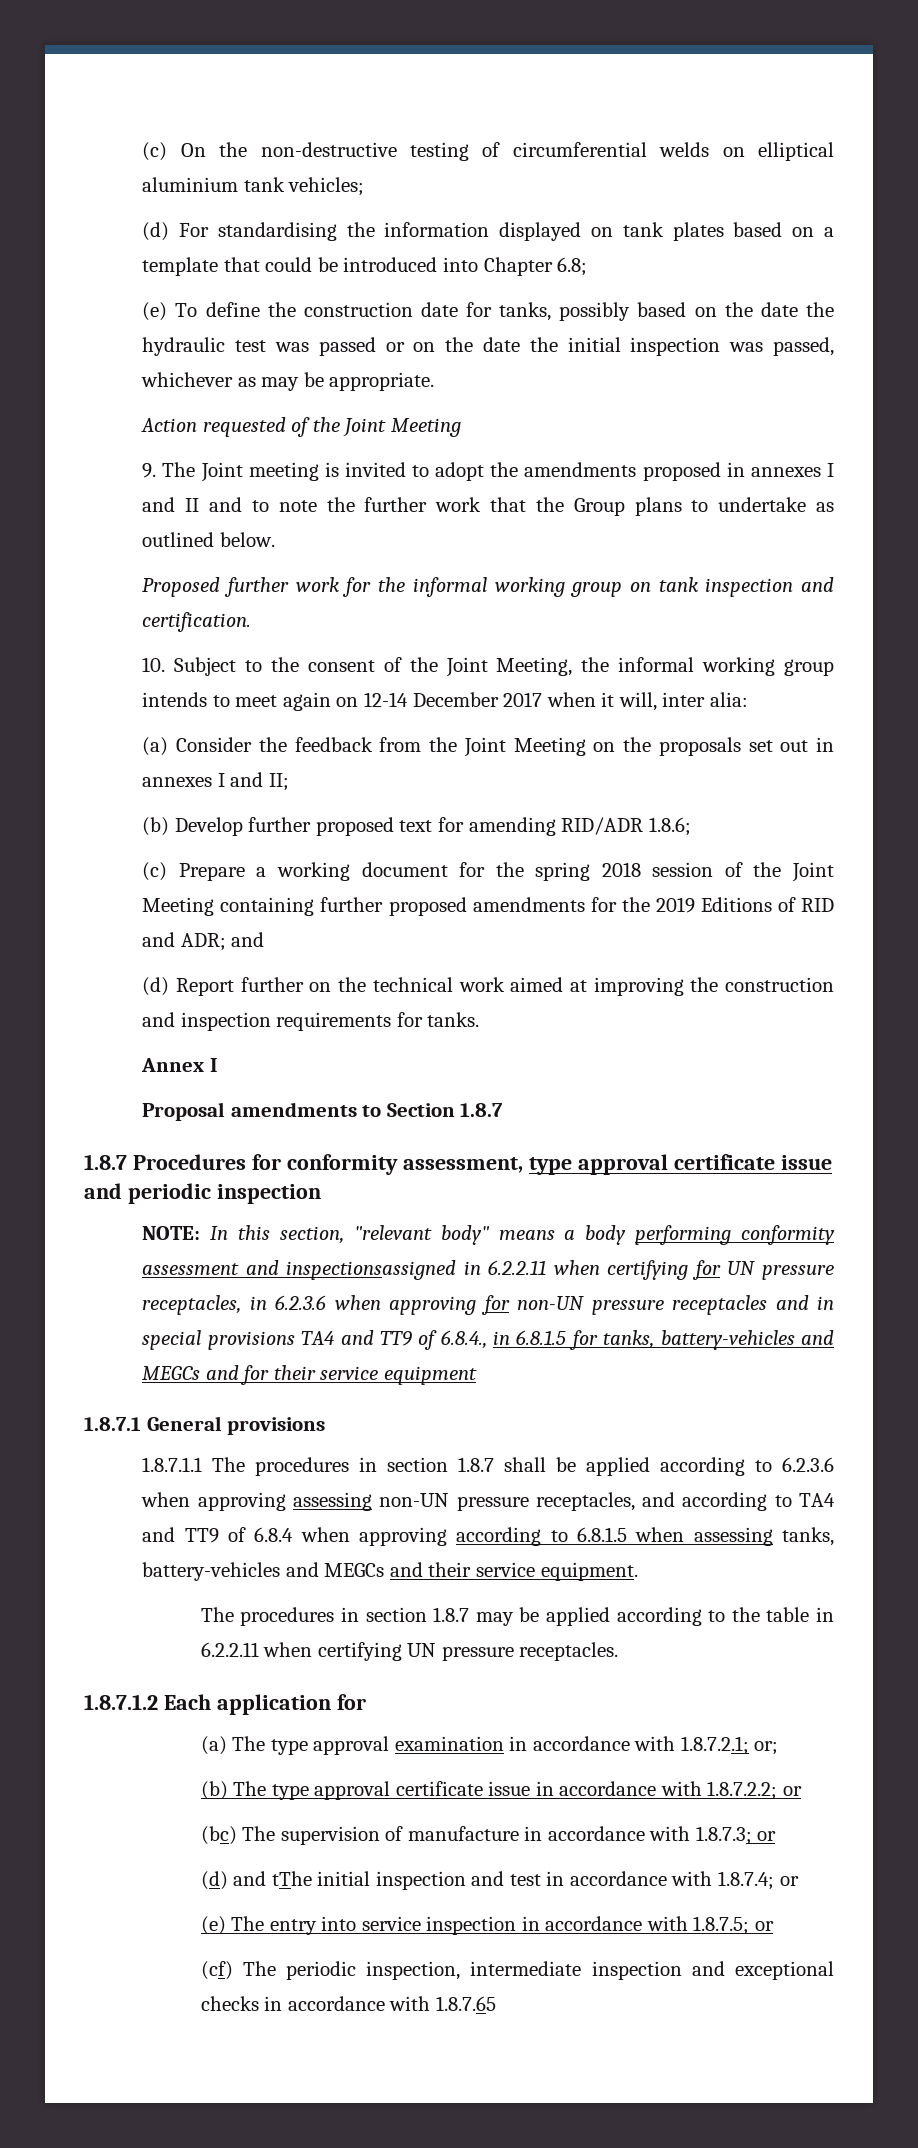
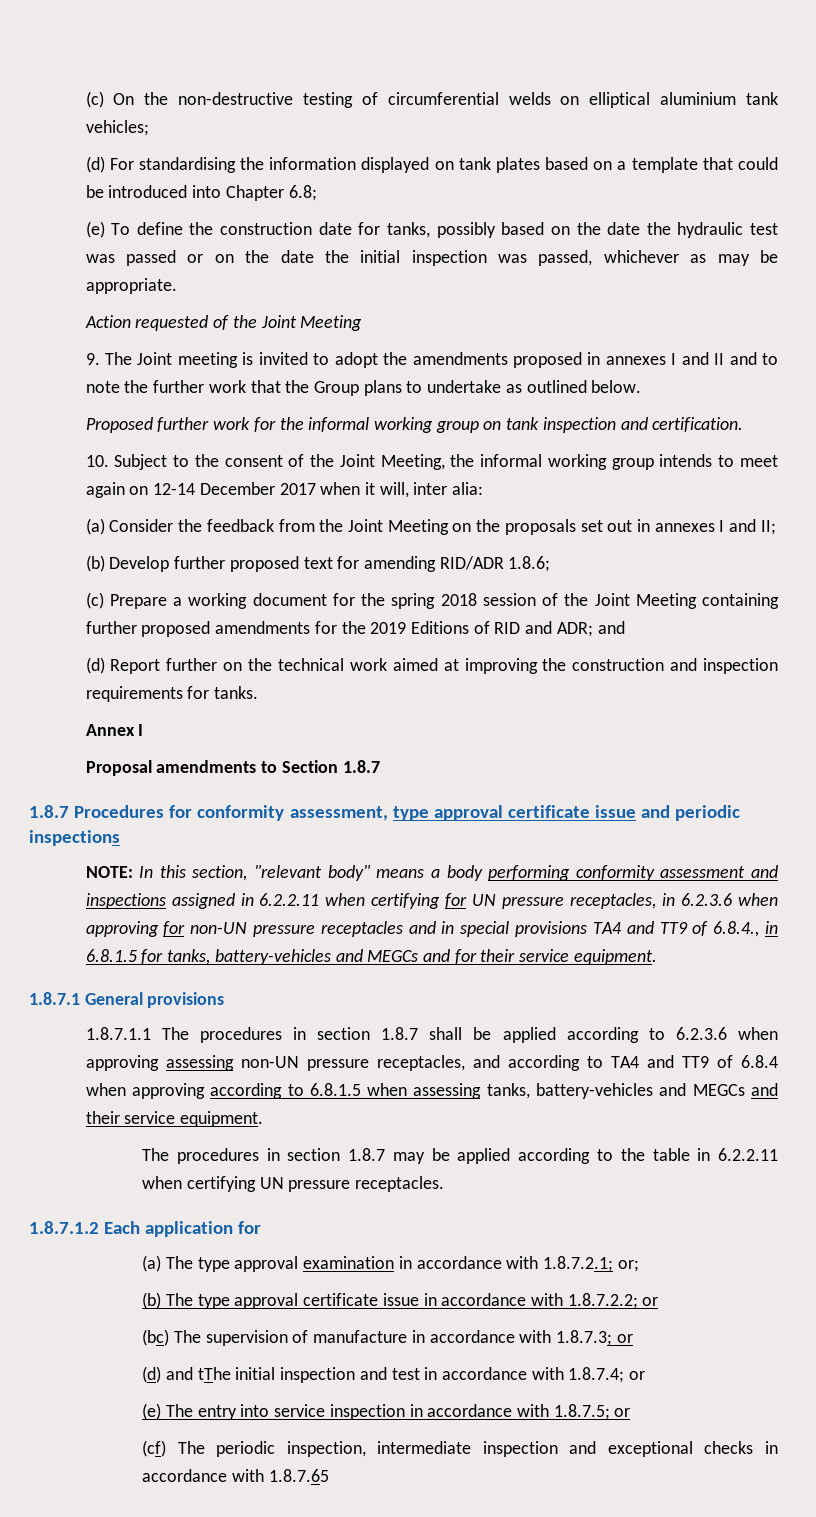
[216,1184,321,1204] inspection -> [29,830,120,846] inspections
[286,1260,457,1280] inspectionsassigned -> [85,893,235,909] inspections assigned
[384,1366,478,1385] equipment -> [573,949,657,965] equipment.

